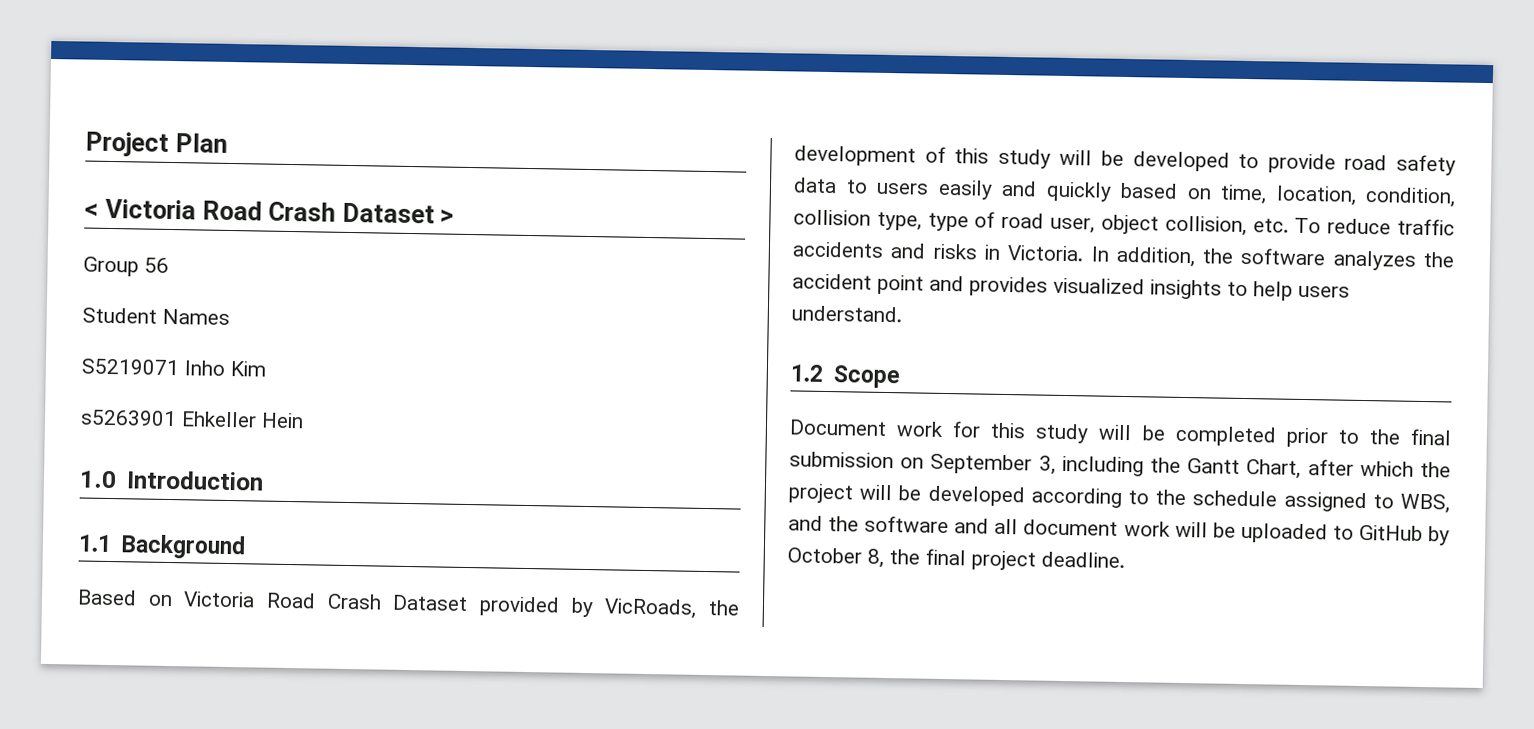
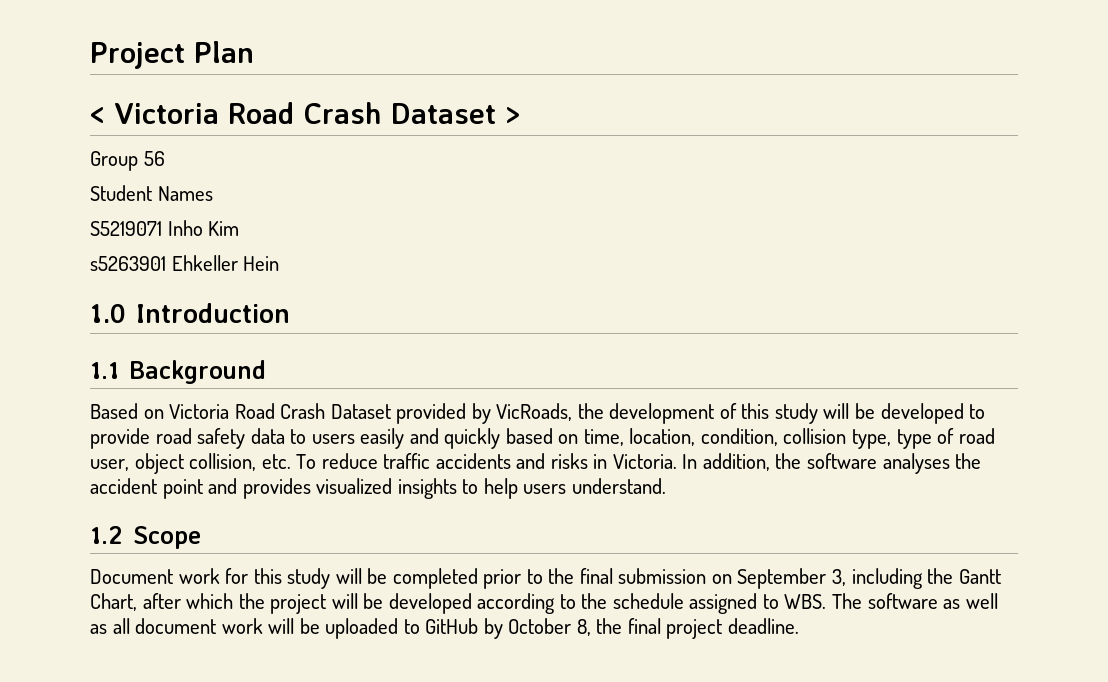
[1332,250,1416,271] analyzes -> [882,453,950,474] analyses
[1400,493,1450,514] [788,515,990,534] WBS, and the software and -> [784,593,998,609] [90,624,107,634] WBS. The software as well as

